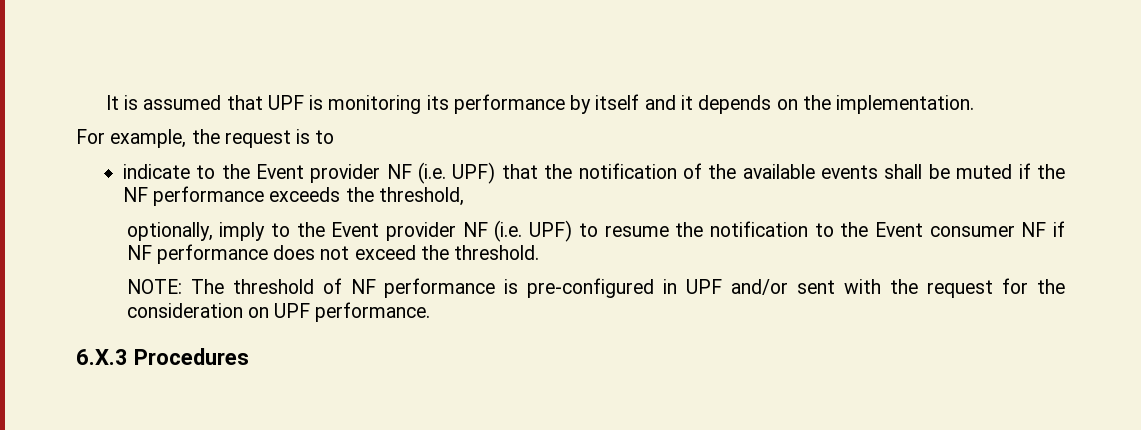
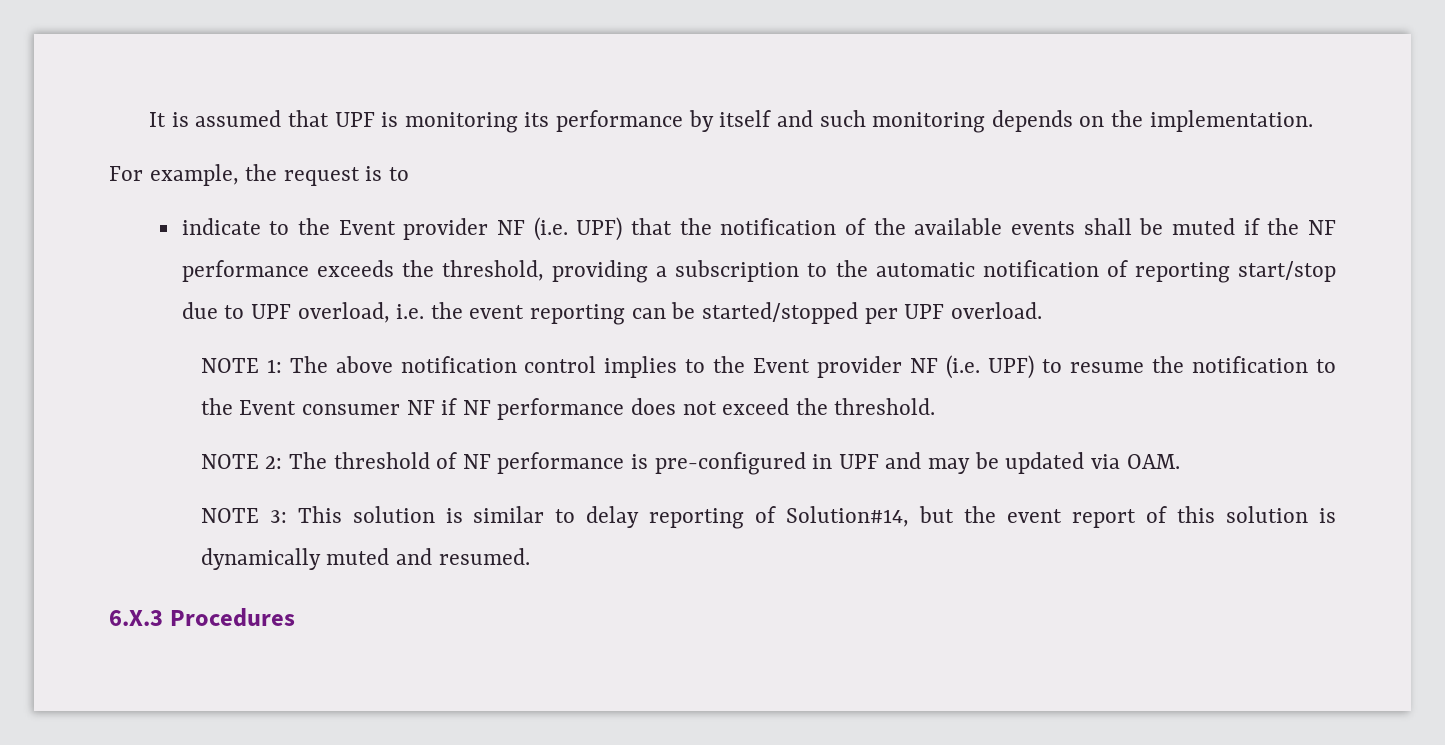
[680,95,693,110] it -> [819,110,986,133] such monitoring
[126,222,266,241] // optionally, imply -> [552,260,1336,283] [181,302,1042,325] [200,356,678,378] providing a subscription to the automatic notification of reporting start/stop due to UPF overload, i.e. the event reporting can be started/stopped per UPF overload. // NOTE 1: The above notification control implies
[126,279,182,294] NOTE: -> [200,454,283,469] NOTE 2:
[731,278,1066,298] [126,302,431,322] and/or sent with the request for the consideration on UPF performance. -> [885,452,1180,474] [200,506,1336,529] [200,548,530,570] and may be updated via OAM. // NOTE 3: This solution is similar to delay reporting of Solution#14, but the event report of this solution is dynamically muted and resumed.

